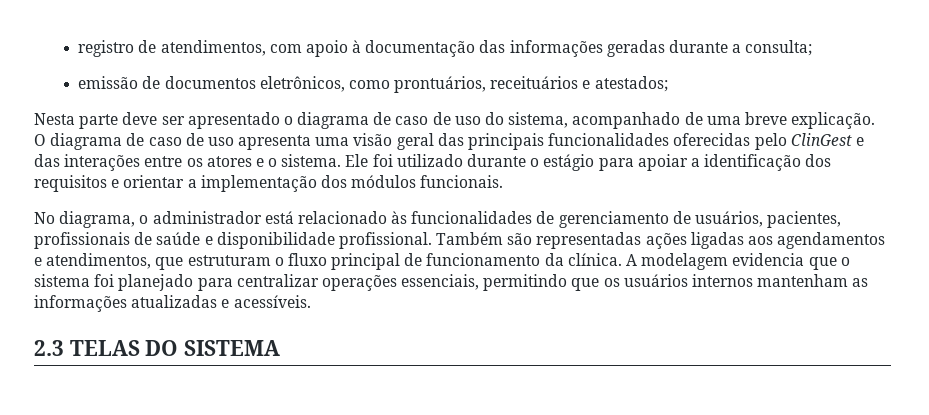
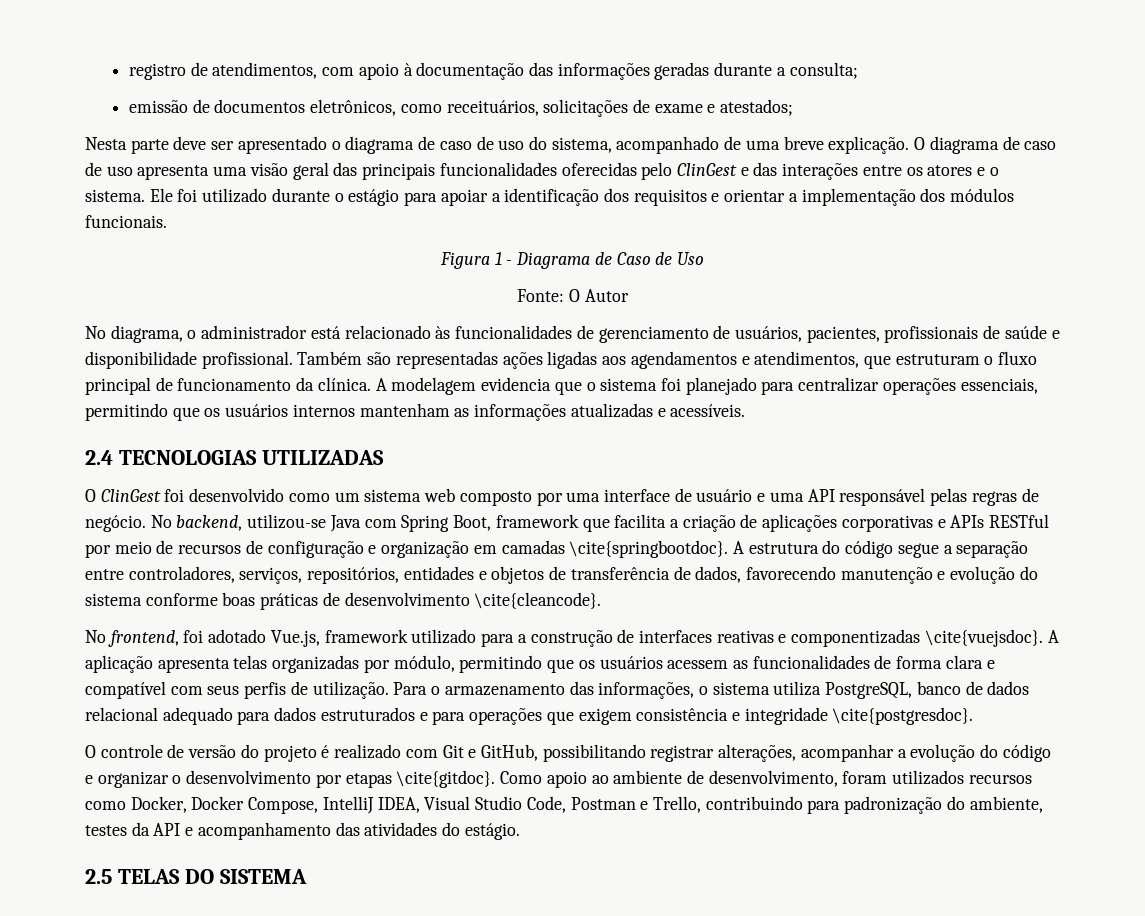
[394,76,579,93] prontuários, receituários -> [446,99,703,117] receituários, solicitações de exame
(504, 181) none -> [439,252,705,269] [517,289,629,302] // Figura 1 - Diagrama de Caso de Uso // Fonte: O Autor
[34,340,64,356] 2.3 -> [85,450,384,465] [85,488,1039,506] [85,514,1050,532] [85,540,1029,558] [85,566,1038,584] [85,592,602,610] [85,629,1059,647] [85,655,995,673] [85,681,1030,699] [85,707,974,725] [85,744,1051,762] [85,770,1032,788] [85,796,1043,814] [85,822,520,840] [85,869,112,884] 2.4 TECNOLOGIAS UTILIZADAS // O ClinGest foi desenvolvido como um sistema web composto por uma interface de usuário e uma API responsável pelas regras de negócio. No backend, utilizou-se Java com Spring Boot, framework que facilita a criação de aplicações corporativas e APIs RESTful por meio de recursos de configuração e organização em camadas \cite{springbootdoc}. A estrutura do código segue a separação entre controladores, serviços, repositórios, entidades e objetos de transferência de dados, favorecendo manutenção e evolução do sistema conforme boas práticas de desenvolvimento \cite{cleancode}. // No frontend, foi adotado Vue.js, framework utilizado para a construção de interfaces reativas e componentizadas \cite{vuejsdoc}. A aplicação apresenta telas organizadas por módulo, permitindo que os usuários acessem as funcionalidades de forma clara e compatível com seus perfis de utilização. Para o armazenamento das informações, o sistema utiliza PostgreSQL, banco de dados relacional adequado para dados estruturados e para operações que exigem consistência e integridade \cite{postgresdoc}. // O controle de versão do projeto é realizado com Git e GitHub, possibilitando registrar alterações, acompanhar a evolução do código e organizar o desenvolvimento por etapas \cite{gitdoc}. Como apoio ao ambiente de desenvolvimento, foram utilizados recursos como Docker, Docker Compose, IntelliJ IDEA, Visual Studio Code, Postman e Trello, contribuindo para padronização do ambiente, testes da API e acompanhamento das atividades do estágio. // 2.5

